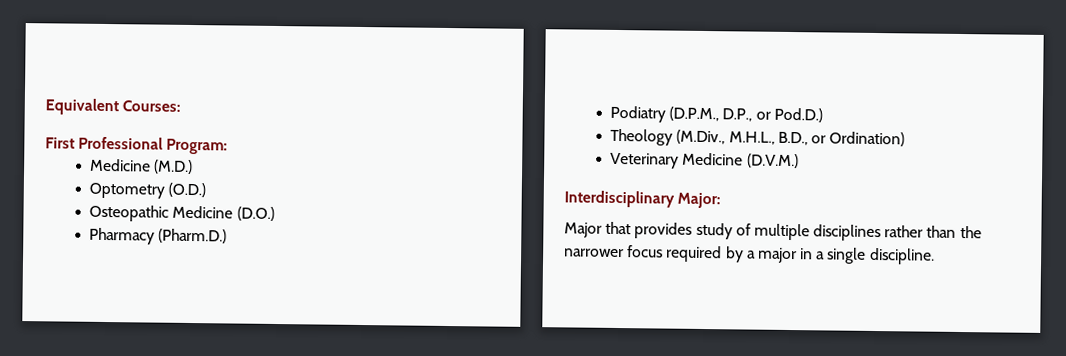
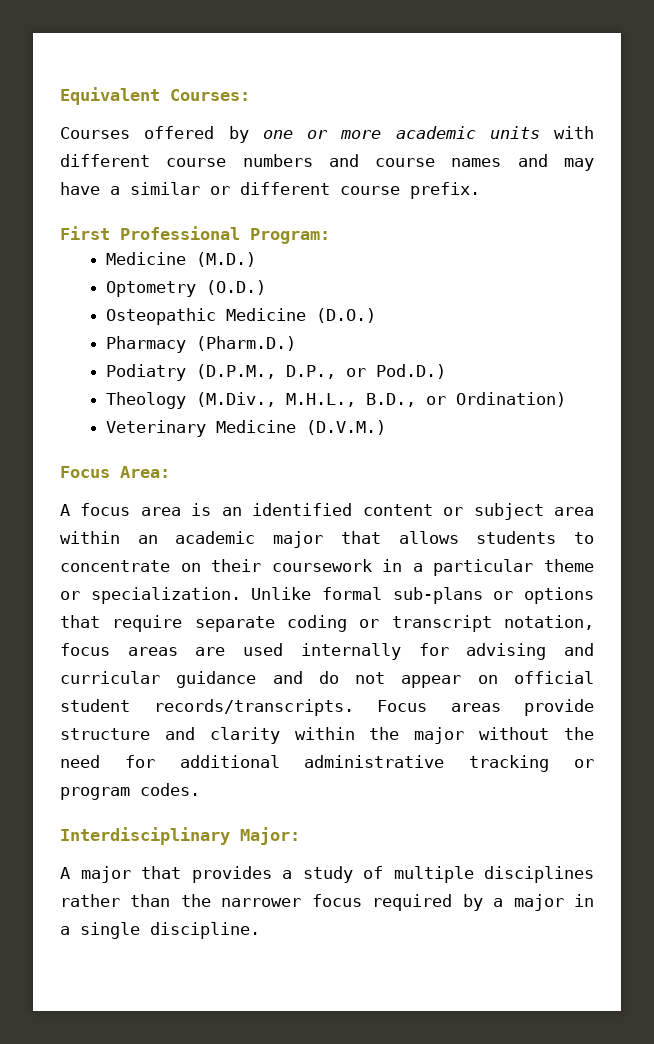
(182, 106) none -> [60,126,594,143] [60,154,594,171] [60,182,480,199] // Courses offered by one or more academic units with different course numbers and course names and may have a similar or different course prefix.
(799, 161) none -> [60,466,170,478] [60,503,595,520] [60,531,594,548] [60,559,594,576] [60,587,594,604] [60,615,594,632] [60,643,594,660] [60,671,594,688] [60,699,594,716] [60,727,594,744] [60,755,594,772] [60,783,200,800] // Focus Area: // A focus area is an identified content or subject area within an academic major that allows students to concentrate on their coursework in a particular theme or specialization. Unlike formal sub-plans or options that require separate coding or transcript notation, focus areas are used internally for advising and curricular guidance and do not appear on official student records/transcripts. Focus areas provide structure and clarity within the major without the need for additional administrative tracking or program codes.
[564,222,602,238] Major -> [60,866,131,883] A major
(693, 230) none -> [282,870,292,879] a

